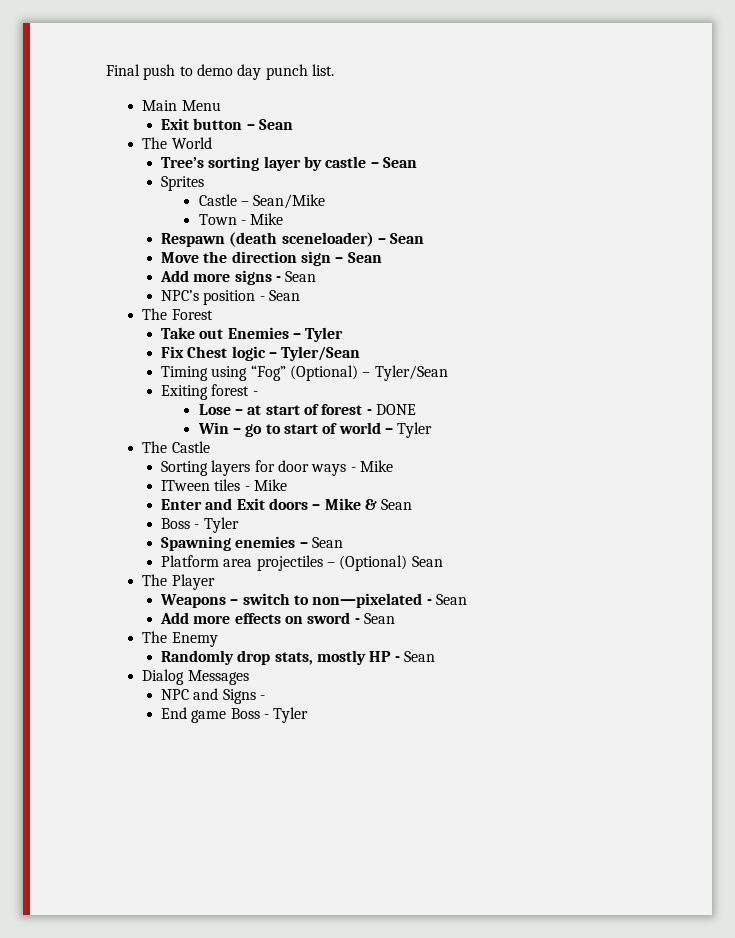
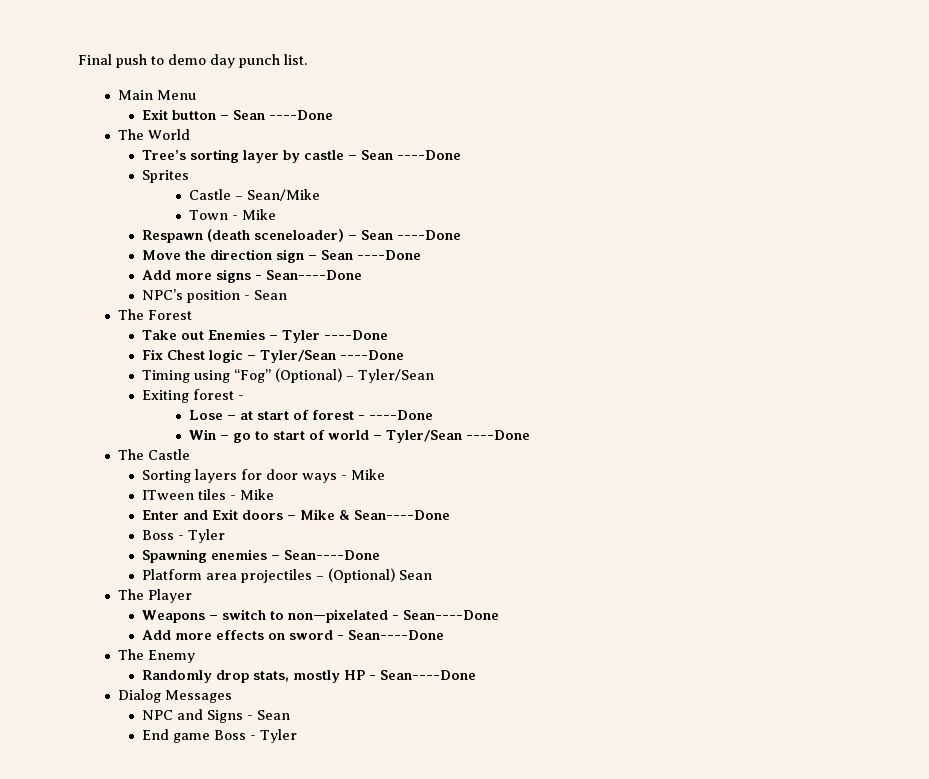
(294, 124) none -> [268,110,333,120] ----Done
(418, 162) none -> [396,150,461,160] ----Done
(425, 238) none -> [396,230,461,240] ----Done
(382, 257) none -> [356,250,421,260] ----Done
[285,271,317,282] Sean -> [265,270,362,280] Sean----Done
(344, 334) none -> [323,330,388,340] ----Done
(361, 353) none -> [339,350,404,360] ----Done
[375,404,416,415] DONE -> [369,410,434,420] ----Done
[397,422,433,438] Tyler -> [386,430,531,443] Tyler/Sean ----Done
[381,499,413,510] Sean -> [353,510,450,520] Sean----Done
[312,537,344,548] Sean -> [283,550,380,560] Sean----Done
[436,594,468,605] Sean -> [402,610,499,620] Sean----Done
[364,613,396,624] Sean -> [347,630,444,640] Sean----Done
[404,651,436,662] Sean -> [379,670,476,680] Sean----Done
(266, 697) none -> [256,710,290,720] Sean

